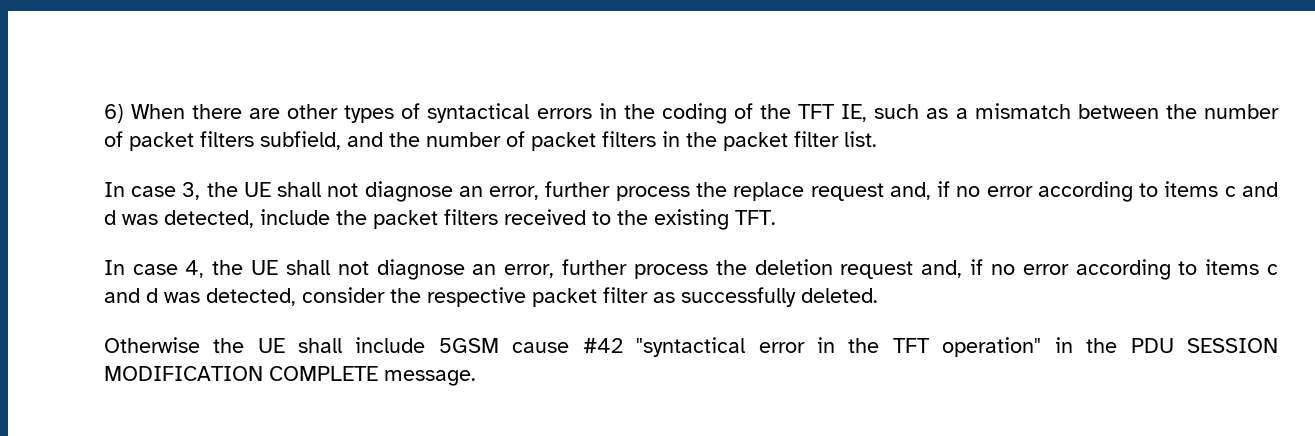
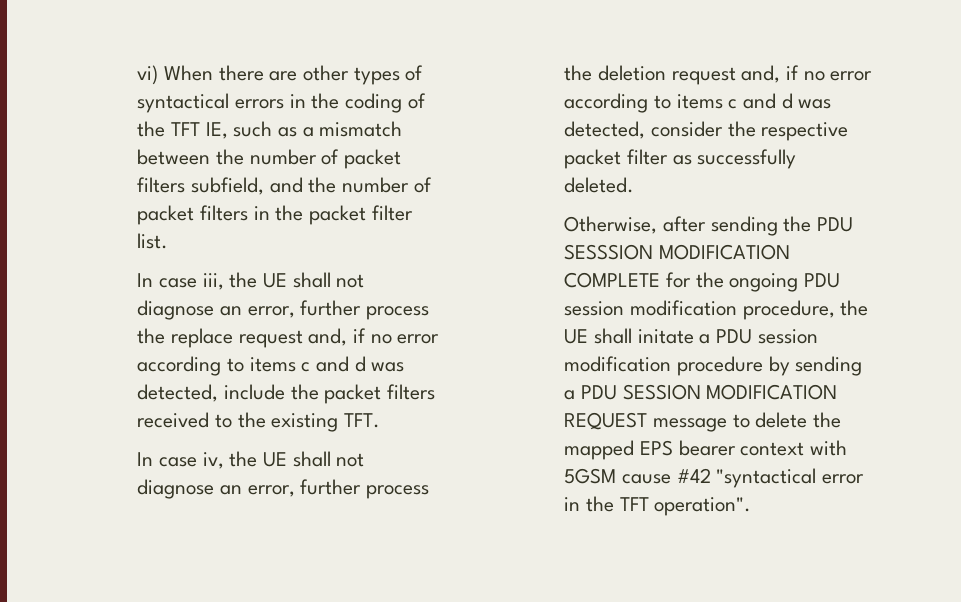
[103,104,124,123] 6) -> [137,65,159,85] vi)
[182,182,201,200] 3, -> [202,273,224,290] iii,
[185,260,205,278] 4, -> [202,452,224,469] iv,
[103,337,426,353] Otherwise the UE shall include -> [564,216,854,236] [564,244,791,260] [564,272,841,292] [564,300,869,320] [564,328,818,344] [564,356,863,376] [564,384,838,400] [564,412,842,432] [564,440,848,460] Otherwise, after sending the PDU SESSSION MODIFICATION COMPLETE for the ongoing PDU session modification procedure, the UE shall initate a PDU session modification procedure by sending a PDU SESSION MODIFICATION REQUEST message to delete the mapped EPS bearer context with
[942,337,1278,357] [103,366,476,386] operation" in the PDU SESSION MODIFICATION COMPLETE message. -> [654,497,752,516] operation".

